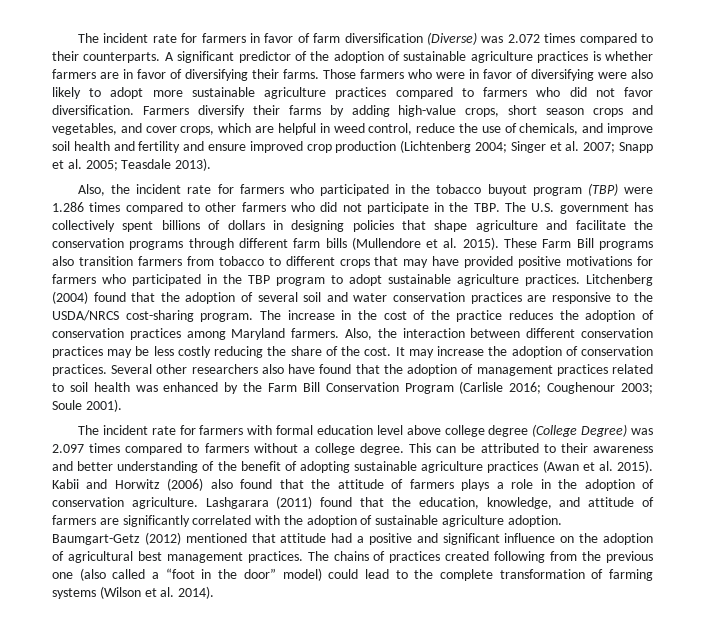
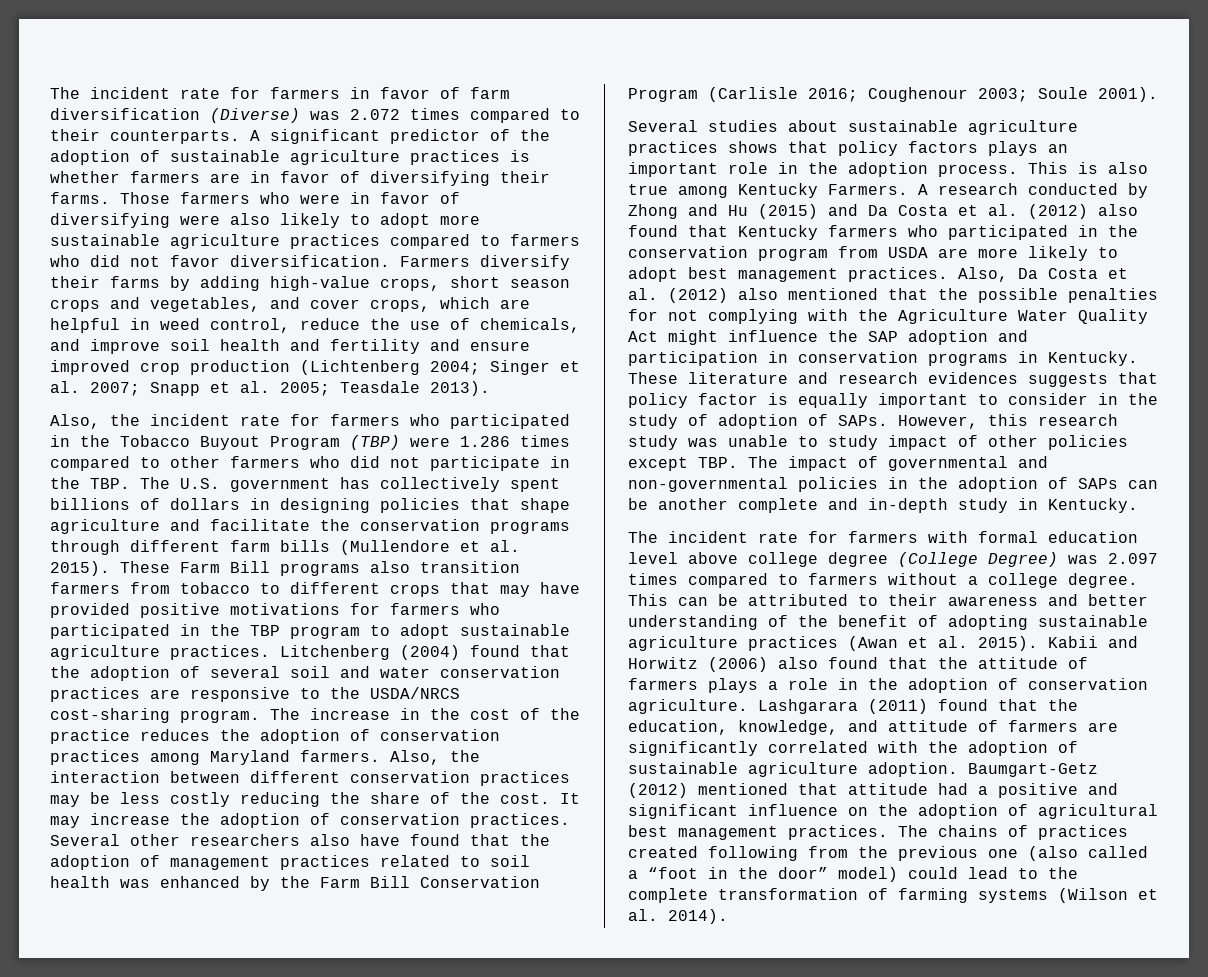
[436,184,582,196] tobacco buyout program -> [120,435,340,450] Tobacco Buyout Program
(122, 405) none -> [628,120,1078,135] [628,141,1068,156] [628,162,1148,177] [628,183,1148,198] [628,204,1138,219] [628,225,1138,240] [628,246,1118,261] [628,267,1128,282] [628,288,1158,303] [628,309,1148,324] [628,330,1028,345] [628,351,1138,366] [628,372,1158,387] [628,393,1158,408] [628,414,1118,429] [628,435,1128,450] [628,456,1048,471] [628,477,1158,492] [628,498,1138,513] // Several studies about sustainable agriculture practices shows that policy factors plays an important role in the adoption process. This is also true among Kentucky Farmers. A research conducted by Zhong and Hu (2015) and Da Costa et al. (2012) also found that Kentucky farmers who participated in the conservation program from USDA are more likely to adopt best management practices. Also, Da Costa et al. (2012) also mentioned that the possible penalties for not complying with the Agriculture Water Quality Act might influence the SAP adoption and participation in conservation programs in Kentucky. These literature and research evidences suggests that policy factor is equally important to consider in the study of adoption of SAPs. However, this research study was unable to study impact of other policies except TBP. The impact of governmental and non-governmental policies in the adoption of SAPs can be another complete and in-depth study in Kentucky.

